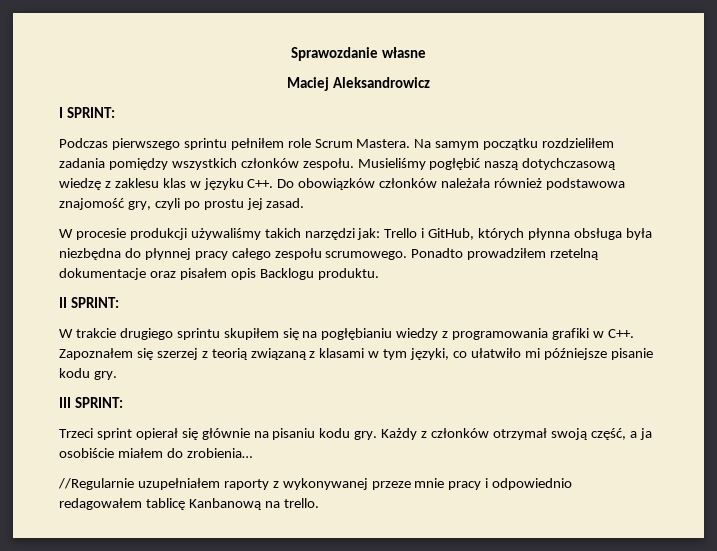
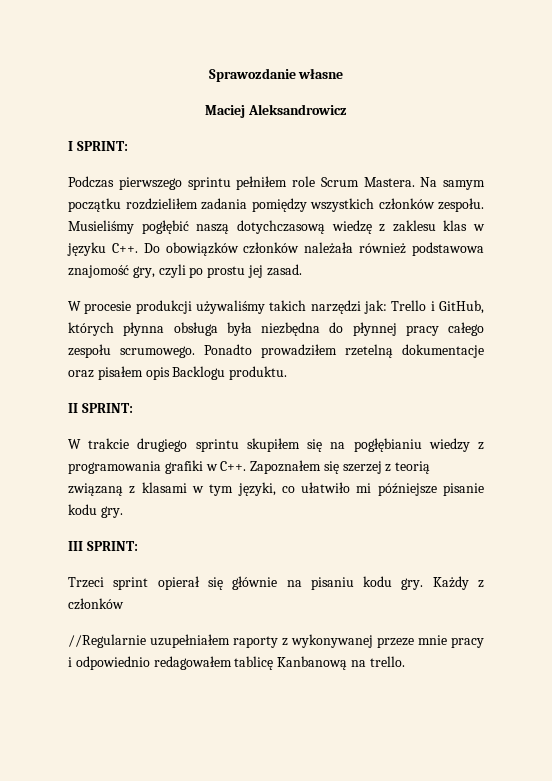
[492,428,652,440] [59,448,252,458] otrzymał swoją część, a ja osobiście miałem do zrobienia… -> (124, 604) none

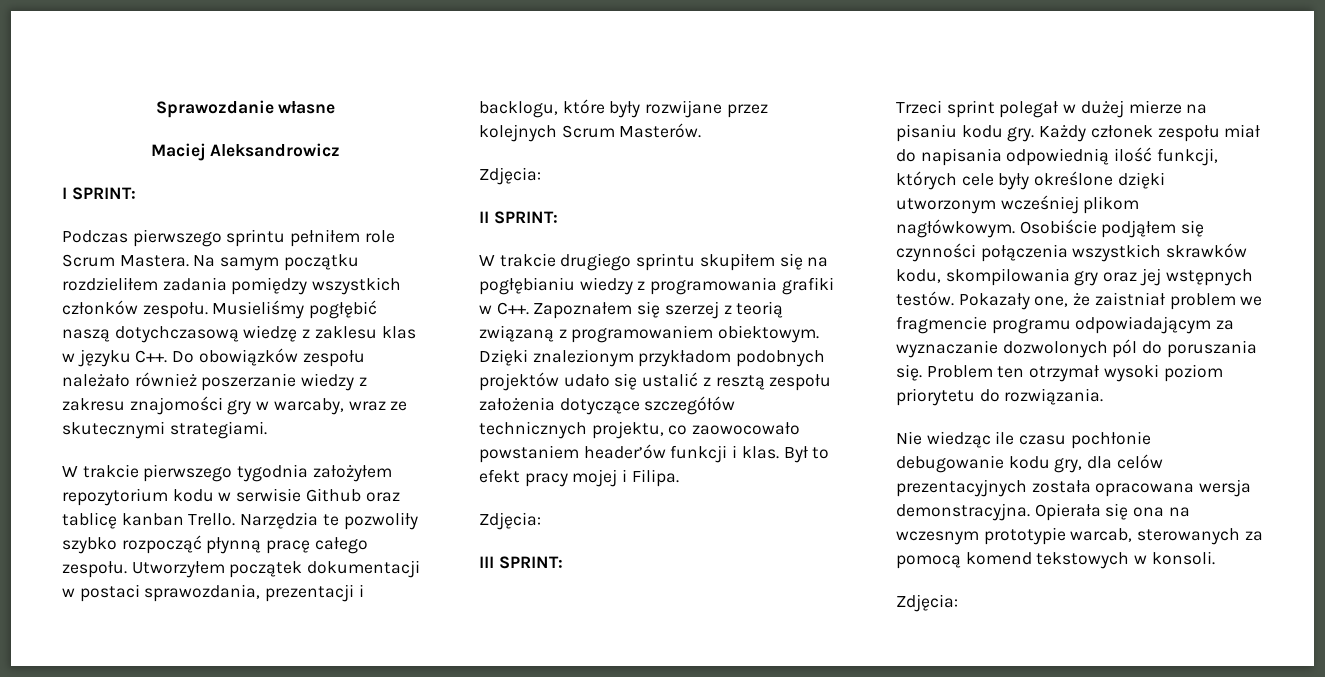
[243,242,484,256] [68,264,302,278] [68,300,484,314] [68,322,484,336] [68,344,484,358] [68,366,288,380] członków należała również podstawowa znajomość gry, czyli po prostu jej zasad. // W procesie produkcji używaliśmy takich narzędzi jak: Trello i GitHub, których płynna obsługa była niezbędna do płynnej pracy całego zespołu scrumowego. Ponadto prowadziłem rzetelną dokumentacje oraz pisałem opis Backlogu produktu. -> [302,350,365,367] [62,372,367,391] [62,396,408,415] [62,421,267,439] [62,464,392,482] [62,488,400,506] [62,512,418,530] [62,535,368,554] [62,560,421,578] [62,584,364,602] [479,99,768,118] [479,123,702,142] [479,167,541,185] zespołu należało również poszerzanie wiedzy z zakresu znajomości gry w warcaby, wraz ze skutecznymi strategiami. // W trakcie pierwszego tygodnia założyłem repozytorium kodu w serwisie Github oraz tablicę kanban Trello. Narzędzia te pozwoliły szybko rozpocząć płynną pracę całego zespołu. Utworzyłem początek dokumentacji w postaci sprawozdania, prezentacji i backlogu, które były rozwijane przez kolejnych Scrum Masterów. // Zdjęcia:
[141,482,485,496] [68,504,123,518] klasami w tym języki, co ułatwiło mi późniejsze pisanie kodu gry. -> [571,325,820,343] [479,349,826,367] [479,372,832,391] [479,396,736,415] [479,421,801,439] [479,444,830,463] [479,469,679,487] [479,512,541,530] programowaniem obiektowym. Dzięki znalezionym przykładom podobnych projektów udało się ustalić z resztą zespołu założenia dotyczące szczegółów technicznych projektu, co zaowocowało powstaniem header’ów funkcji i klas. Był to efekt pracy mojej i Filipa. // Zdjęcia:
[157,576,278,590] opierał się głównie -> [999,100,1182,118] polegał w dużej mierze
[478,580,485,588] [68,598,124,610] [68,634,484,648] [68,656,405,670] z członków // //Regularnie uzupełniałem raporty z wykonywanej przeze mnie pracy i odpowiednio redagowałem tablicę Kanbanową na trello. -> [1090,124,1261,142] [896,147,1218,166] [896,171,1165,190] [896,195,1140,214] [896,219,1205,238] [896,243,1248,262] [896,268,1253,286] [896,291,1263,310] [896,316,1235,334] [896,339,1257,358] [896,364,1223,382] [896,388,1104,406] [896,431,1151,449] [896,454,1163,473] [896,479,1252,497] [896,503,1190,521] [896,527,1263,545] [896,551,1215,569] [896,594,958,612] członek zespołu miał do napisania odpowiednią ilość funkcji, których cele były określone dzięki utworzonym wcześniej plikom nagłówkowym. Osobiście podjąłem się czynności połączenia wszystkich skrawków kodu, skompilowania gry oraz jej wstępnych testów. Pokazały one, że zaistniał problem we fragmencie programu odpowiadającym za wyznaczanie dozwolonych pól do poruszania się. Problem ten otrzymał wysoki poziom priorytetu do rozwiązania. // Nie wiedząc ile czasu pochłonie debugowanie kodu gry, dla celów prezentacyjnych została opracowana wersja demonstracyjna. Opierała się ona na wczesnym prototypie warcab, sterowanych za pomocą komend tekstowych w konsoli. // Zdjęcia:

